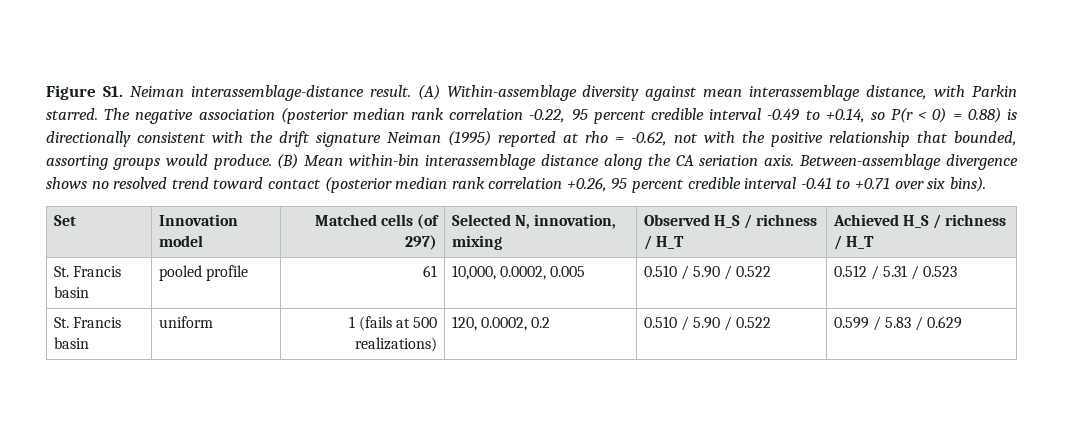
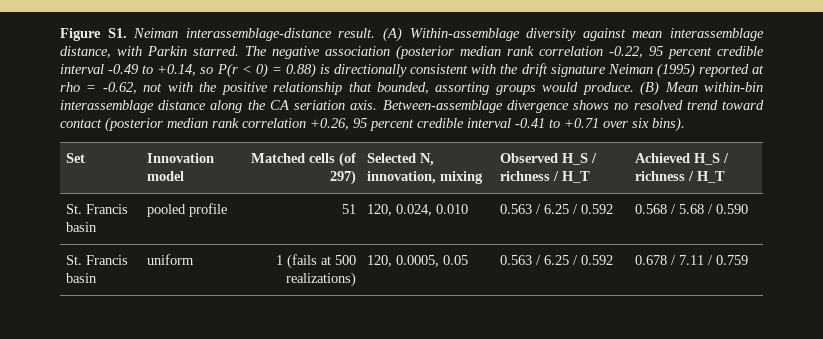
[423,265,438,277] [451,265,585,280] [643,265,772,280] [833,265,958,280] 61 | 10,000, 0.0002, 0.005 | 0.510 / 5.90 / 0.522 | 0.512 / 5.31 / 0.523 -> [341,204,356,214] [367,204,469,216] [500,204,614,214] [635,204,749,214] 51 | 120, 0.024, 0.010 | 0.563 / 6.25 / 0.592 | 0.568 / 5.68 / 0.590
[480,317,550,331] [643,316,772,331] [833,316,963,331] 0.0002, 0.2 | 0.510 / 5.90 / 0.522 | 0.599 / 5.83 / 0.629 -> [396,255,469,267] [500,255,614,265] [635,255,749,265] 0.0005, 0.05 | 0.563 / 6.25 / 0.592 | 0.678 / 7.11 / 0.759

